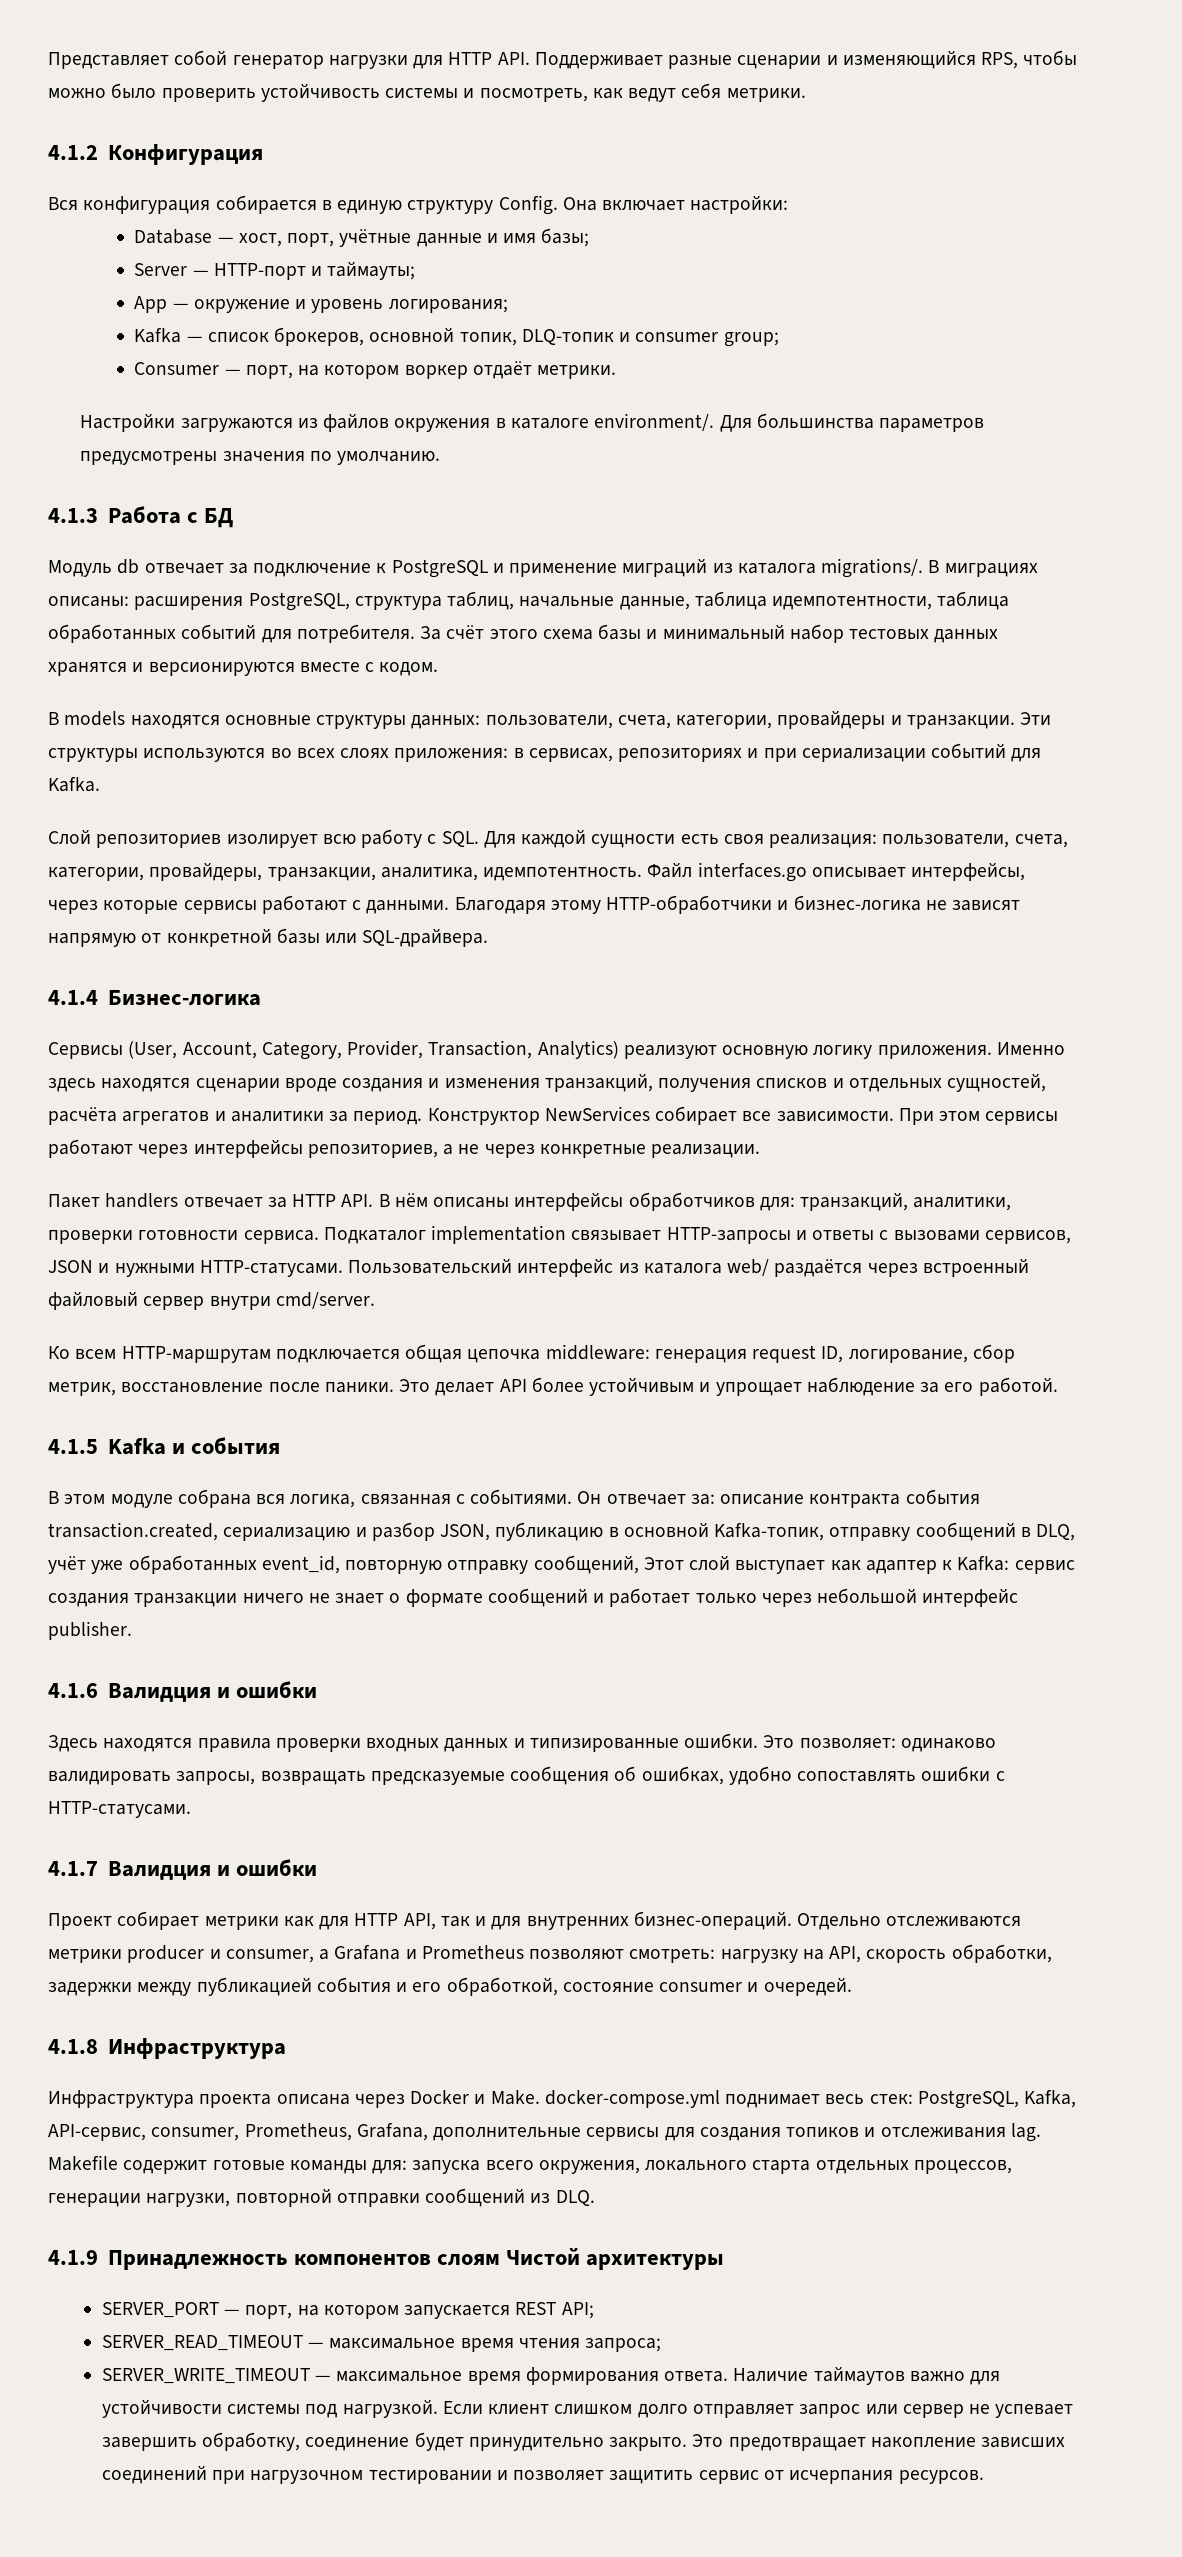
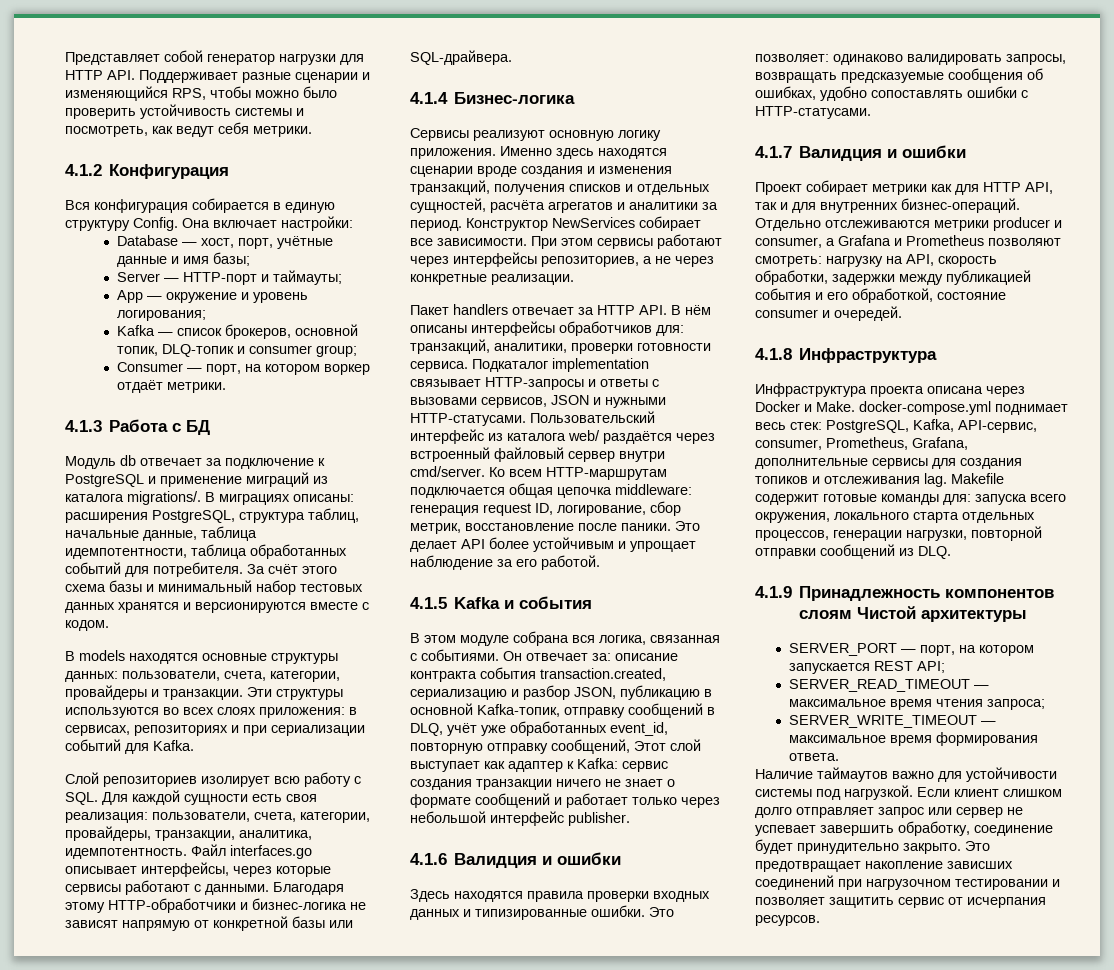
[80,413,985,432] [80,451,441,465] // Настройки загружаются из файлов окружения в каталоге environment/. Для большинства параметров предусмотрены значения по умолчанию. -> (227, 387) none
[128,1040,619,1060] (User, Account, Category, Provider, Transaction, Analytics) -> (469, 134) none
(375, 1300) // -> (485, 471) none
(729, 2376) none -> (840, 757) //

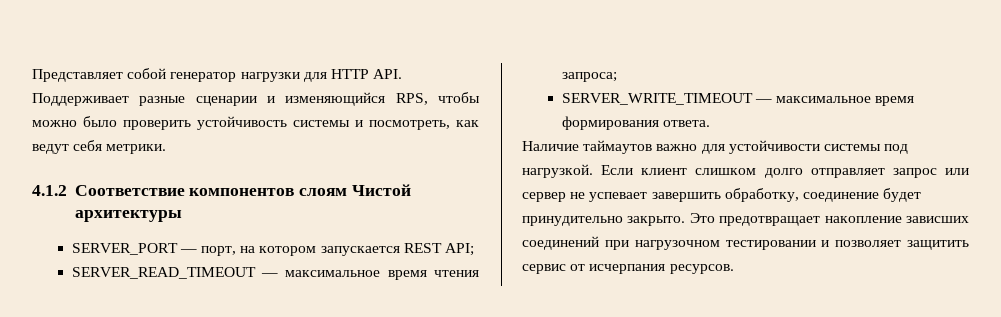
[109,164,230,179] [65,198,335,213] [65,216,353,231] [117,235,334,249] [117,252,251,267] [117,270,343,285] [117,290,309,303] [117,310,207,321] [117,324,359,339] [117,344,358,357] [117,362,371,375] [117,380,227,393] [65,419,211,435] [65,455,325,469] [65,472,328,487] [65,491,354,505] [65,508,359,523] [65,526,257,541] [65,544,347,559] [65,562,337,577] [65,580,363,595] [65,602,369,613] [65,620,109,631] [65,650,338,664] [65,671,340,682] [65,685,343,700] [65,707,357,718] [65,725,365,736] [65,739,194,754] [65,772,361,787] [65,790,317,805] [65,812,370,823] [65,826,312,841] [65,844,312,859] [65,862,331,877] [65,880,344,895] [65,898,366,913] [65,916,353,931] [410,50,512,65] [410,92,576,104] [410,128,661,141] [410,146,667,159] [410,166,672,177] [410,180,710,195] [410,198,718,213] [410,216,701,231] [410,234,722,249] [410,252,714,267] [410,274,574,285] [410,304,711,315] [410,321,684,336] [410,339,711,354] [410,358,649,372] [410,377,659,390] [410,395,666,408] [410,411,655,426] [410,429,715,444] [410,447,665,462] [410,466,667,480] [410,483,692,498] [410,501,681,516] [410,521,700,534] [410,537,696,552] [410,555,600,570] [410,596,593,609] [410,631,720,646] [410,649,678,661] [410,667,666,682] [410,685,712,700] [410,703,715,718] [410,721,668,736] [410,739,701,754] [410,758,668,772] [410,779,675,790] [410,793,720,808] [410,811,630,826] [410,852,622,868] [410,889,710,902] [410,905,674,920] [755,54,1066,65] [755,68,1043,83] [755,86,1028,101] [755,106,871,119] [755,145,967,161] [755,180,1053,195] [755,198,1020,213] [755,217,1062,231] [755,235,1061,248] [755,254,997,267] [755,270,1031,285] [755,288,1006,303] [755,306,902,321] [755,348,938,363] [755,383,1025,397] [755,401,1068,415] [755,419,1037,433] [755,437,968,450] [755,458,1022,469] [755,473,1004,487] [755,494,1066,505] [755,512,1035,523] [755,526,1042,541] [755,544,951,559] [755,586,941,601] Конфигурация // Вся конфигурация собирается в единую структуру Config. Она включает настройки: // Database — хост, порт, учётные данные и имя базы; // Server — HTTP-порт и таймауты; // App — окружение и уровень логирования; // Kafka — список брокеров, основной топик, DLQ-топик и consumer group; // Consumer — порт, на котором воркер отдаёт метрики. // 4.1.3 Работа с БД // Модуль db отвечает за подключение к PostgreSQL и применение миграций из каталога migrations/. В миграциях описаны: расширения PostgreSQL, структура таблиц, начальные данные, таблица идемпотентности, таблица обработанных событий для потребителя. За счёт этого схема базы и минимальный набор тестовых данных хранятся и версионируются вместе с кодом. // В models находятся основные структуры данных: пользователи, счета, категории, провайдеры и транзакции. Эти структуры используются во всех слоях приложения: в сервисах, репозиториях и при сериализации событий для Kafka. // Слой репозиториев изолирует всю работу с SQL. Для каждой сущности есть своя реализация: пользователи, счета, категории, провайдеры, транзакции, аналитика, идемпотентность. Файл interfaces.go описывает интерфейсы, через которые сервисы работают с данными. Благодаря этому HTTP-обработчики и бизнес-логика не зависят напрямую от конкретной базы или SQL-драйвера. // 4.1.4 Бизнес-логика // Сервисы реализуют основную логику приложения. Именно здесь находятся сценарии вроде создания и изменения транзакций, получения списков и отдельных сущностей, расчёта агрегатов и аналитики за период. Конструктор NewServices собирает все зависимости. При этом сервисы работают через интерфейсы репозиториев, а не через конкретные реализации. // Пакет handlers отвечает за HTTP API. В нём описаны интерфейсы обработчиков для: транзакций, аналитики, проверки готовности сервиса. Подкаталог implementation связывает HTTP-запросы и ответы с вызовами сервисов, JSON и нужными HTTP-статусами. Пользовательский интерфейс из каталога web/ раздаётся через встроенный файловый сервер внутри cmd/server. Ко всем HTTP-маршрутам подключается общая цепочка middleware: генерация request ID, логирование, сбор метрик, восстановление после паники. Это делает API более устойчивым и упрощает наблюдение за его работой. // 4.1.5 Kafka и события // В этом модуле собрана вся логика, связанная с событиями. Он отвечает за: описание контракта события transaction.created, сериализацию и разбор JSON, публикацию в основной Kafka-топик, отправку сообщений в DLQ, учёт уже обработанных event_id, повторную отправку сообщений, Этот слой выступает как адаптер к Kafka: сервис создания транзакции ничего не знает о формате сообщений и работает только через небольшой интерфейс publisher. // 4.1.6 Валидция и ошибки // Здесь находятся правила проверки входных данных и типизированные ошибки. Это позволяет: одинаково валидировать запросы, возвращать предсказуемые сообщения об ошибках, удобно сопоставлять ошибки с HTTP-статусами. // 4.1.7 Валидция и ошибки // Проект собирает метрики как для HTTP API, так и для внутренних бизнес-операций. Отдельно отслеживаются метрики producer и consumer, а Grafana и Prometheus позволяют смотреть: нагрузку на API, скорость обработки, задержки между публикацией события и его обработкой, состояние consumer и очередей. // 4.1.8 Инфраструктура // Инфраструктура проекта описана через Docker и Make. docker-compose.yml поднимает весь стек: PostgreSQL, Kafka, API-сервис, consumer, Prometheus, Grafana, дополнительные сервисы для создания топиков и отслеживания lag. Makefile содержит готовые команды для: запуска всего окружения, локального старта отдельных процессов, генерации нагрузки, повторной отправки сообщений из DLQ. // 4.1.9 Принадлежность -> [74,185,185,196] Соответствие

